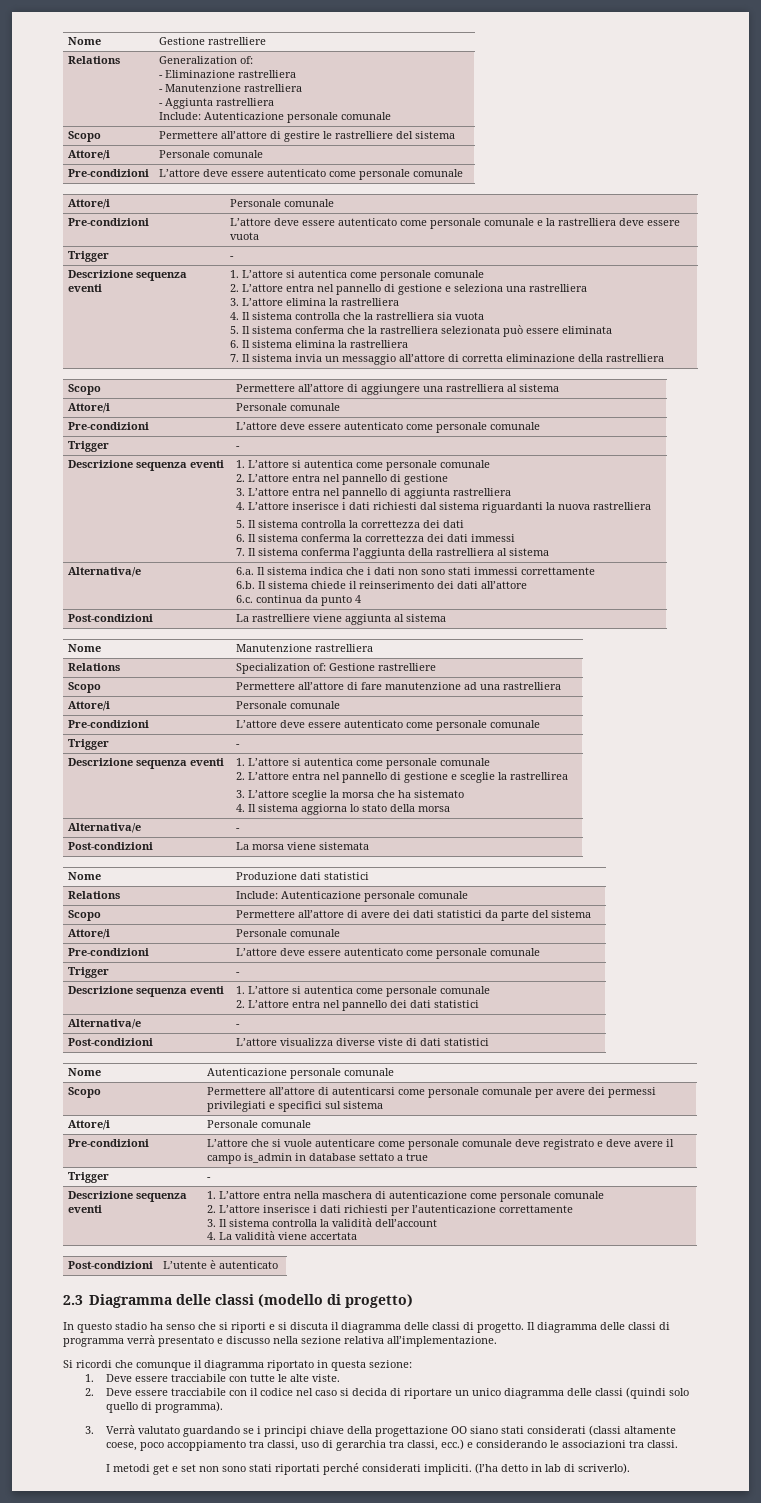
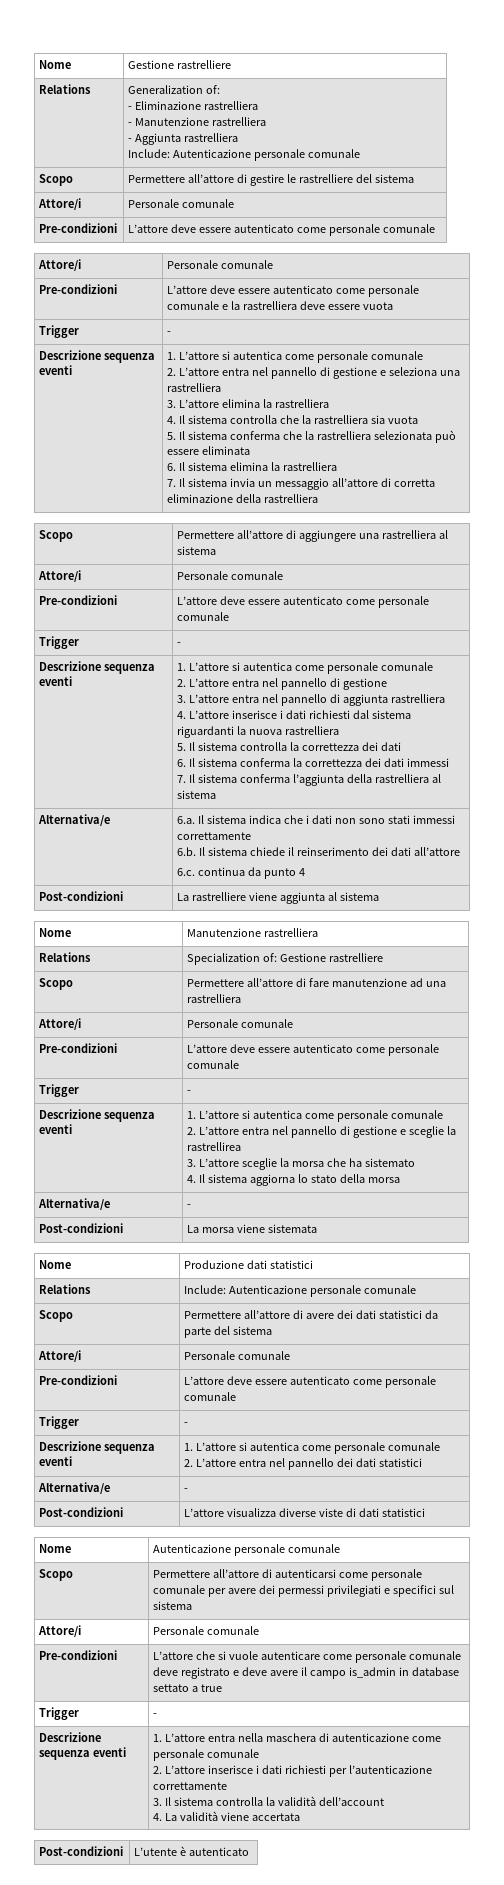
[63,1294,413,1308] [63,1322,670,1333] [63,1335,497,1347] [63,1360,412,1371] [84,1374,341,1382] [84,1387,690,1399] [106,1401,224,1413] [84,1425,677,1437] [106,1439,679,1451] [106,1463,631,1475] // 2.3 Diagramma delle classi (modello di progetto) // In questo stadio ha senso che si riporti e si discuta il diagramma delle classi di progetto. Il diagramma delle classi di programma verrà presentato e discusso nella sezione relativa all’implementazione. // Si ricordi che comunque il diagramma riportato in questa sezione: // 1. Deve essere tracciabile con tutte le alte viste. // 2. Deve essere tracciabile con il codice nel caso si decida di riportare un unico diagramma delle classi (quindi solo quello di programma). // 3. Verrà valutato guardando se i principi chiave della progettazione OO siano stati considerati (classi altamente coese, poco accoppiamento tra classi, uso di gerarchia tra classi, ecc.) e considerando le associazioni tra classi. // I metodi get e set non sono stati riportati perché considerati impliciti. (l’ha detto in lab di scriverlo). -> (250, 1851) none

